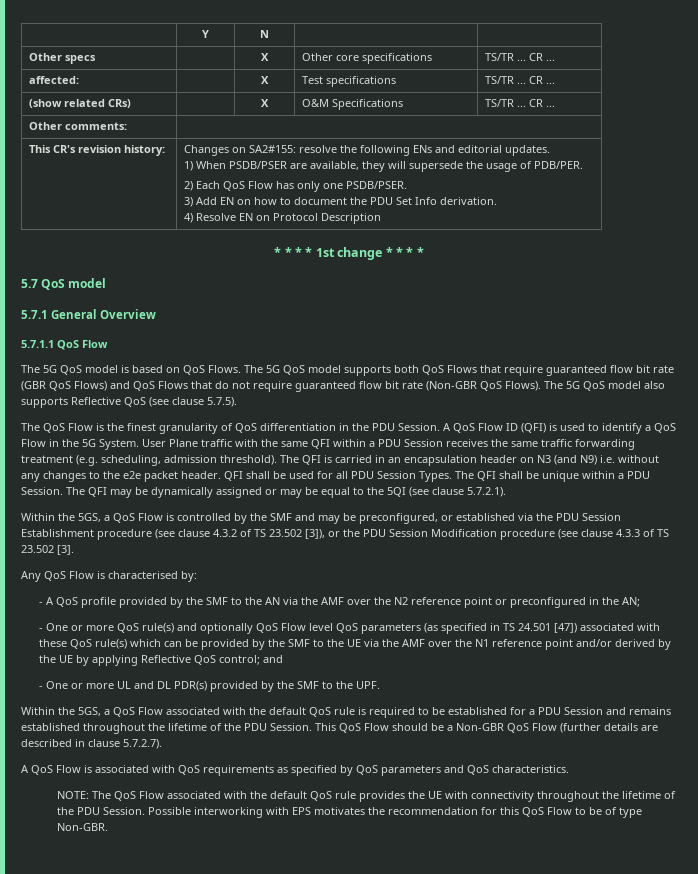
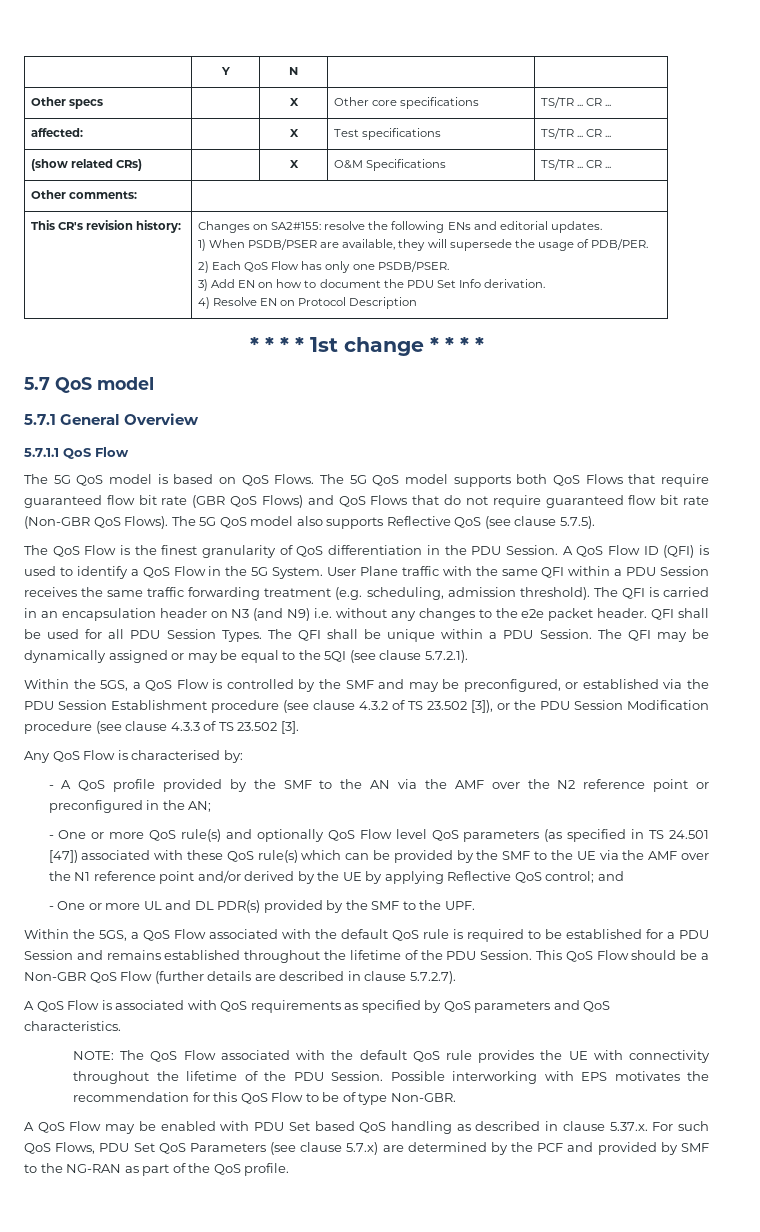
(109, 827) none -> [24,1121,709,1134] [24,1142,709,1155] [24,1163,290,1176] // A QoS Flow may be enabled with PDU Set based QoS handling as described in clause 5.37.x. For such QoS Flows, PDU Set QoS Parameters (see clause 5.7.x) are determined by the PCF and provided by SMF to the NG-RAN as part of the QoS profile.

